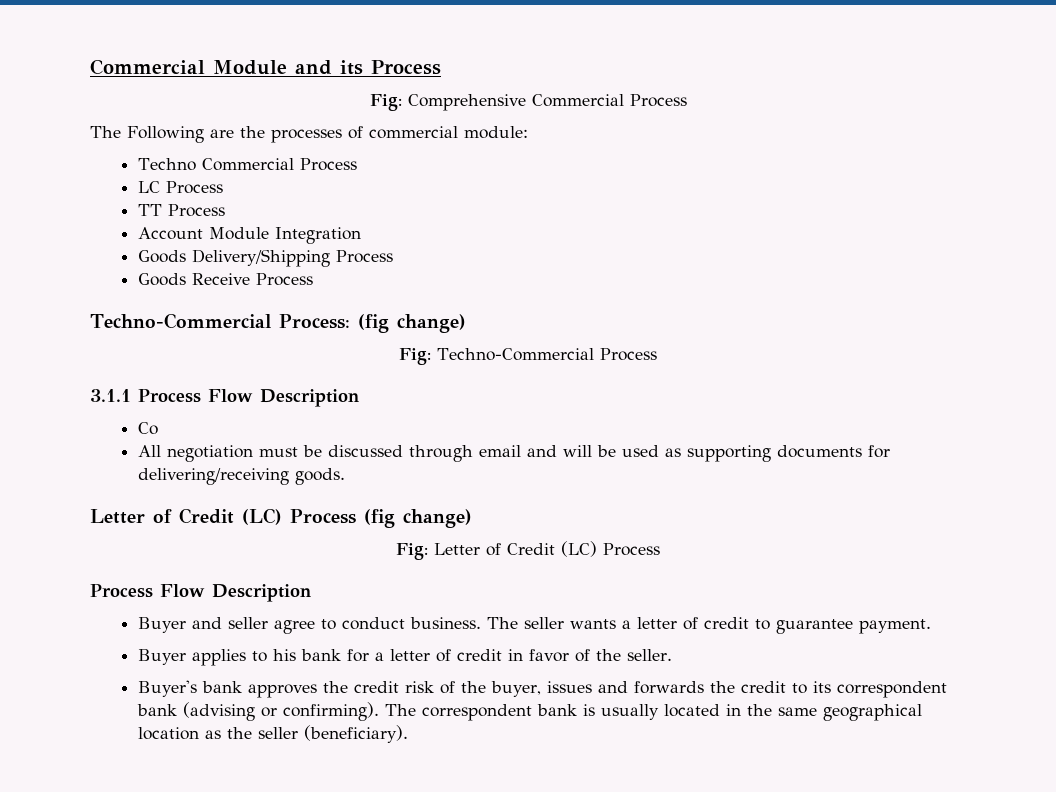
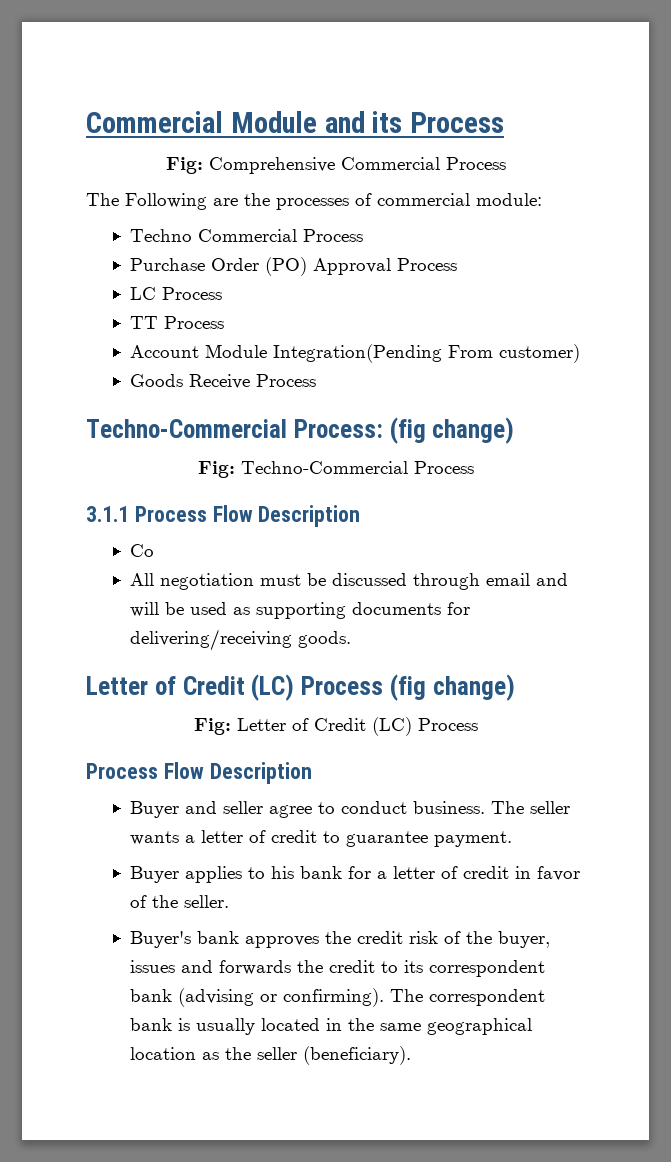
(357, 164) none -> [129,257,457,276] // Purchase Order (PO) Approval Process
[274,227,361,244] [137,249,393,267] Integration // Goods Delivery/Shipping Process -> [272,344,580,363] Integration(Pending From customer)

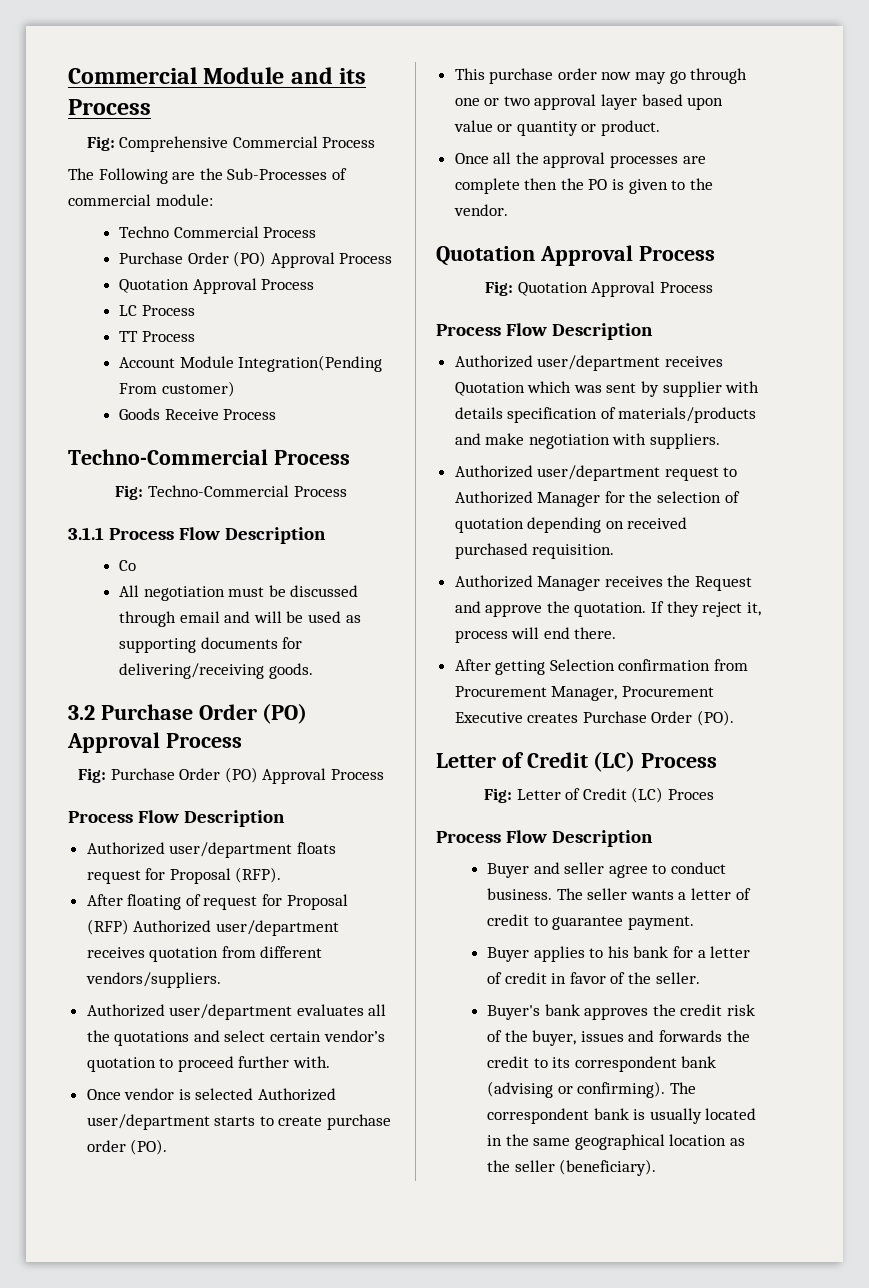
[276,198,349,210] processes -> [227,168,328,180] Sub-Processes
(457, 264) none -> [118,278,315,294] // Quotation Approval Process
[293,417,515,444] Process: (fig change) -> [273,450,350,465] Process
[86,674,515,701] // Letter of Credit (LC) Process (fig change) -> [68,703,308,724] [67,732,242,753] [78,767,384,784] [68,810,286,827] [86,842,336,858] [86,867,282,884] [86,894,348,910] [86,919,339,936] [86,946,323,962] [85,972,221,988] [86,1004,387,1020] [86,1030,385,1046] [86,1056,331,1072] [86,1088,337,1101] [86,1114,392,1130] [86,1139,168,1155] [454,68,748,84] [454,94,724,110] [453,120,661,136] [454,152,706,168] [454,178,713,194] [453,204,508,216] [436,245,715,266] [485,281,713,297] [436,323,654,340] [454,355,723,371] [454,381,760,397] [454,407,757,423] [454,433,721,449] [454,465,738,481] [454,491,740,507] [454,517,688,533] [454,543,615,559] [454,575,753,591] [454,601,761,617] [454,627,617,643] [454,659,749,675] [454,686,714,701] [454,710,735,726] [436,751,718,772] // 3.2 Purchase Order (PO) Approval Process // Fig: Purchase Order (PO) Approval Process // Process Flow Description // Authorized user/department floats request for Proposal (RFP). // After floating of request for Proposal (RFP) Authorized user/department receives quotation from different vendors/suppliers. // Authorized user/department evaluates all the quotations and select certain vendor’s quotation to proceed further with. // Once vendor is selected Authorized user/department starts to create purchase order (PO). // This purchase order now may go through one or two approval layer based upon value or quantity or product. // Once all the approval processes are complete then the PO is given to the vendor. // Quotation Approval Process // Fig: Quotation Approval Process // Process Flow Description // Authorized user/department receives Quotation which was sent by supplier with details specification of materials/products and make negotiation with suppliers. // Authorized user/department request to Authorized Manager for the selection of quotation depending on received purchased requisition. // Authorized Manager receives the Request and approve the quotation. If they reject it, process will end there. // After getting Selection confirmation from Procurement Manager, Procurement Executive creates Purchase Order (PO). // Letter of Credit (LC) Process
[417,718,478,731] Process -> [667,789,714,800] Proces

